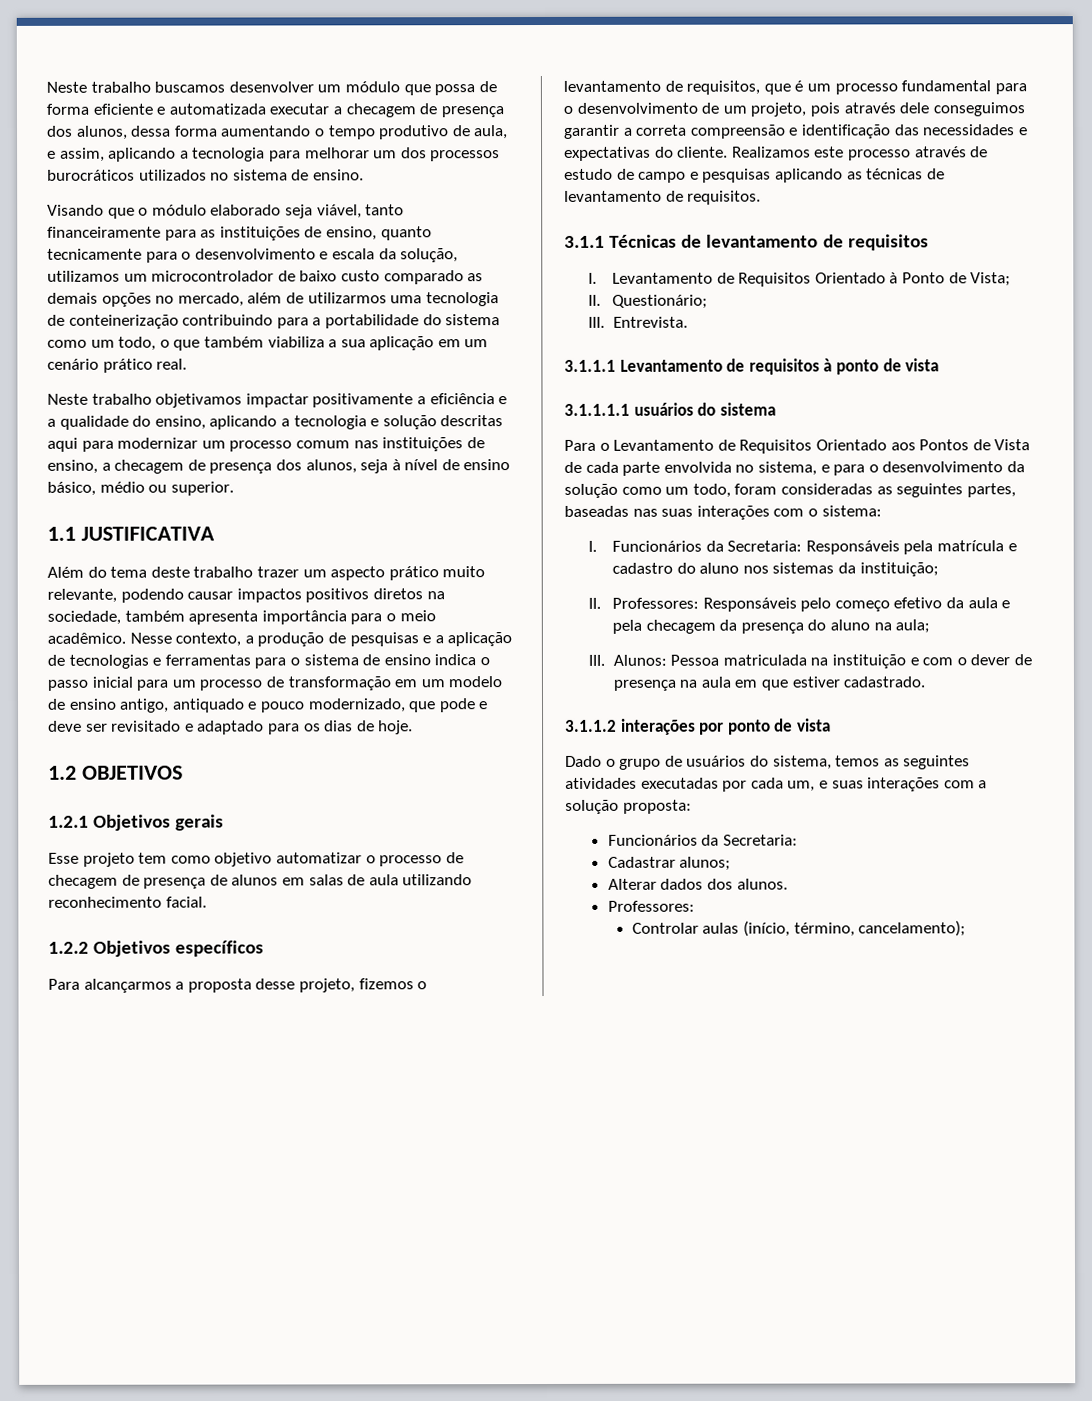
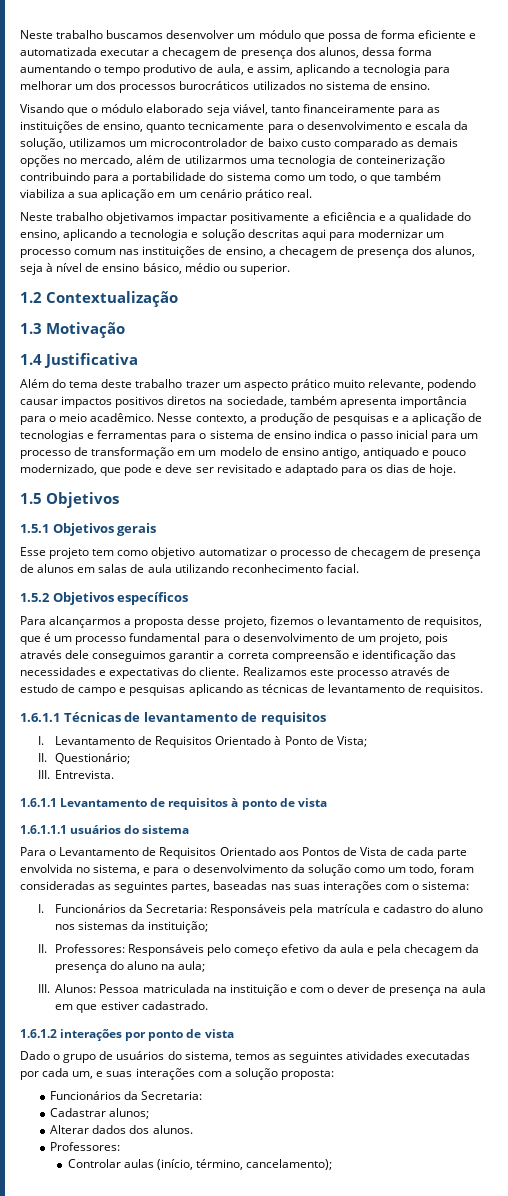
[47,526,215,541] 1.1 JUSTIFICATIVA -> [20,291,178,307] [20,322,125,338] [20,353,138,368] 1.2 Contextualização // 1.3 Motivação // 1.4 Justificativa
[48,765,183,780] [48,815,89,828] 1.2 OBJETIVOS // 1.2.1 -> [20,492,119,508] [20,524,49,533] 1.5 Objetivos // 1.5.1
[48,941,89,954] 1.2.2 -> [20,593,50,602] 1.5.2
[564,235,605,248] 3.1.1 -> [20,713,60,722] 1.6.1.1
[564,359,616,372] 3.1.1.1 -> [20,798,57,807] 1.6.1.1
[564,403,630,416] 3.1.1.1.1 -> [20,825,67,834] 1.6.1.1.1
[565,719,617,732] 3.1.1.2 -> [20,1029,57,1038] 1.6.1.2

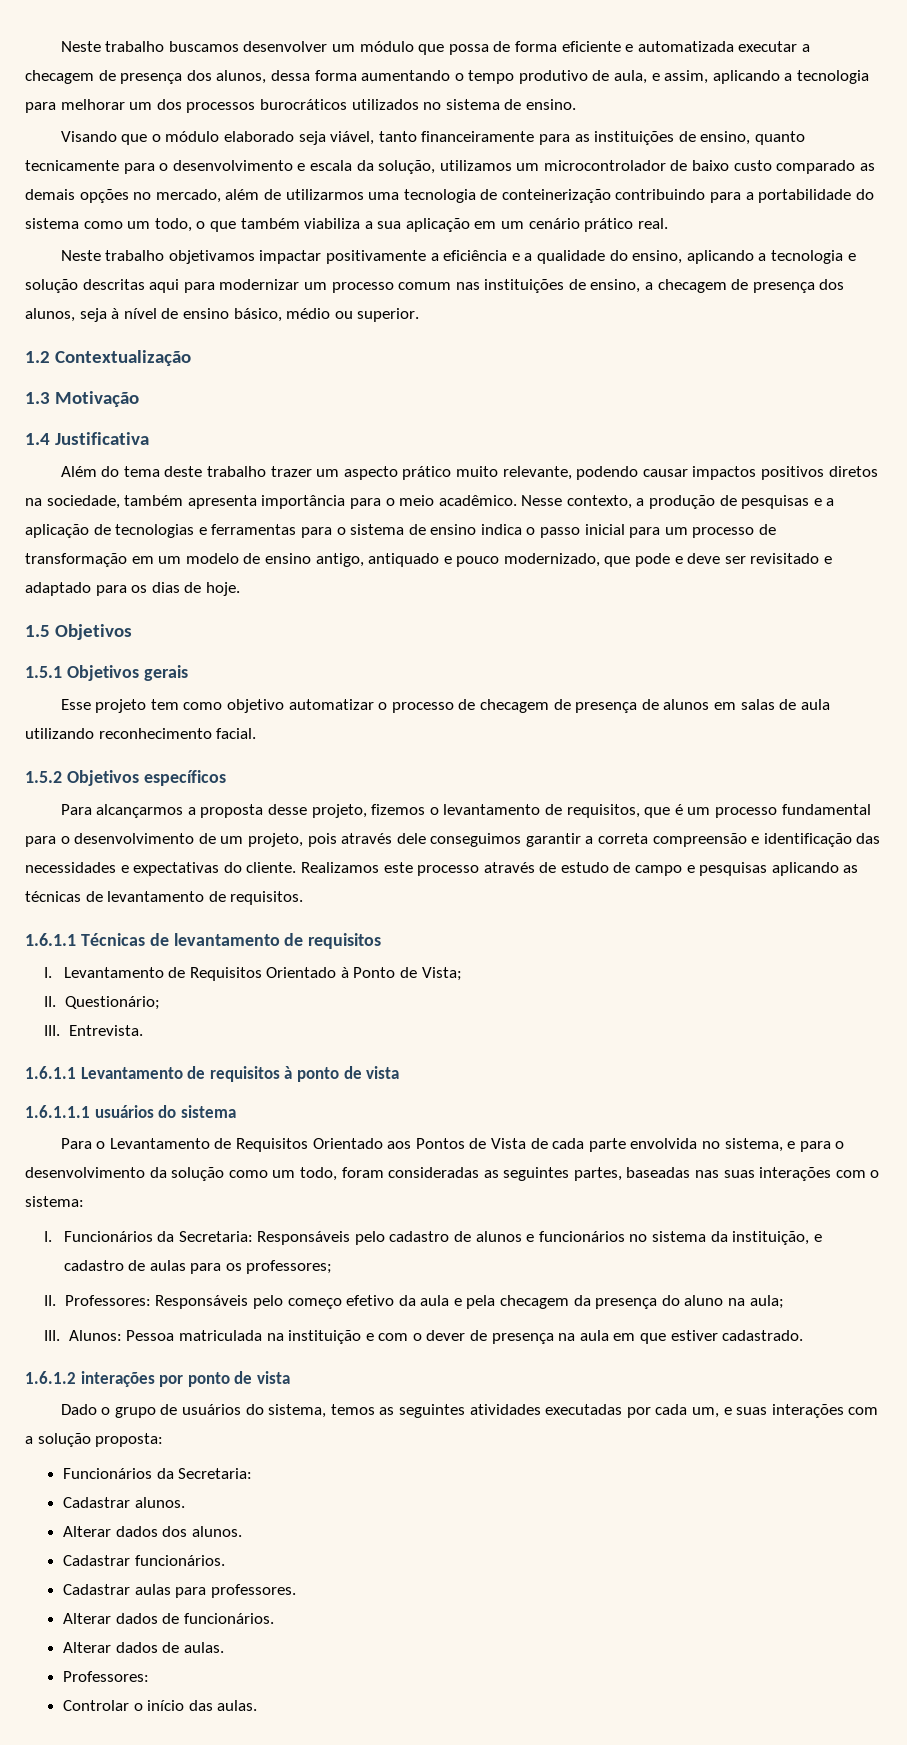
[289,904,484,916] [55,921,209,933] pela matrícula e cadastro do aluno nos sistemas da instituição; -> [354,1231,822,1245] [63,1260,333,1274] pelo cadastro de alunos e funcionários no sistema da instituição, e cadastro de aulas para os professores;
[109,1108,150,1119] alunos; -> [134,1497,185,1508] alunos.
[50,1142,121,1151] [67,1159,333,1170] Professores: // Controlar aulas (início, término, cancelamento); -> [62,1555,225,1566] [62,1584,296,1598] [62,1613,274,1624] [62,1642,224,1653] [62,1671,149,1682] [62,1700,258,1711] Cadastrar funcionários. // Cadastrar aulas para professores. // Alterar dados de funcionários. // Alterar dados de aulas. // Professores: // Controlar o início das aulas.

